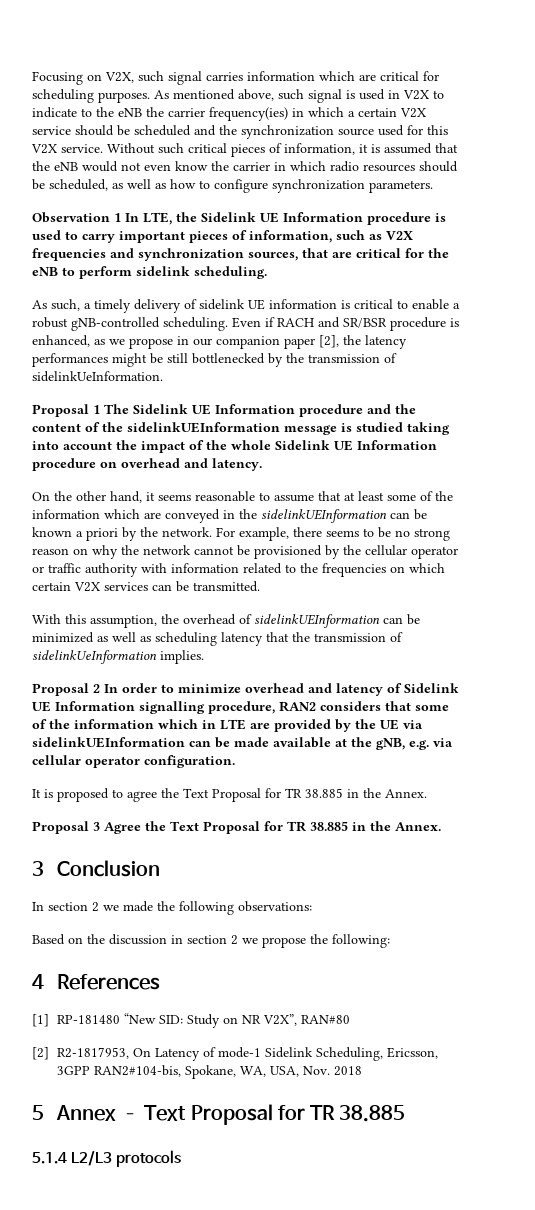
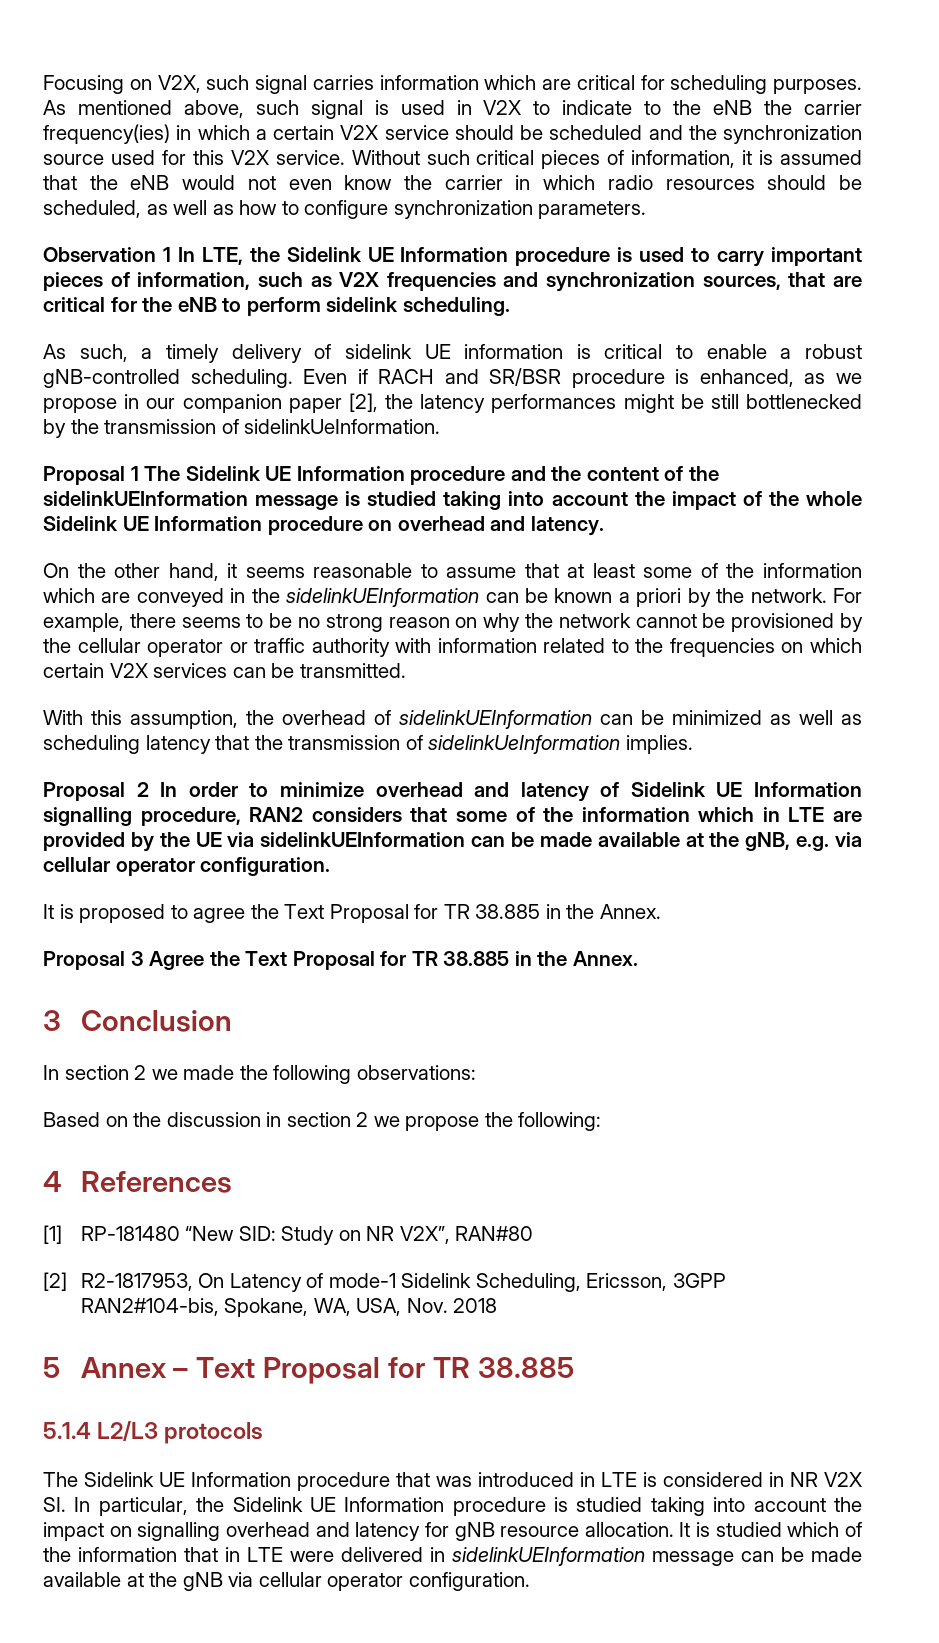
(181, 1158) none -> [43,1472,862,1491] [43,1497,862,1516] [43,1522,862,1541] [43,1547,862,1566] [43,1572,530,1591] // The Sidelink UE Information procedure that was introduced in LTE is considered in NR V2X SI. In particular, the Sidelink UE Information procedure is studied taking into account the impact on signalling overhead and latency for gNB resource allocation. It is studied which of the information that in LTE were delivered in sidelinkUEInformation message can be made available at the gNB via cellular operator configuration.

